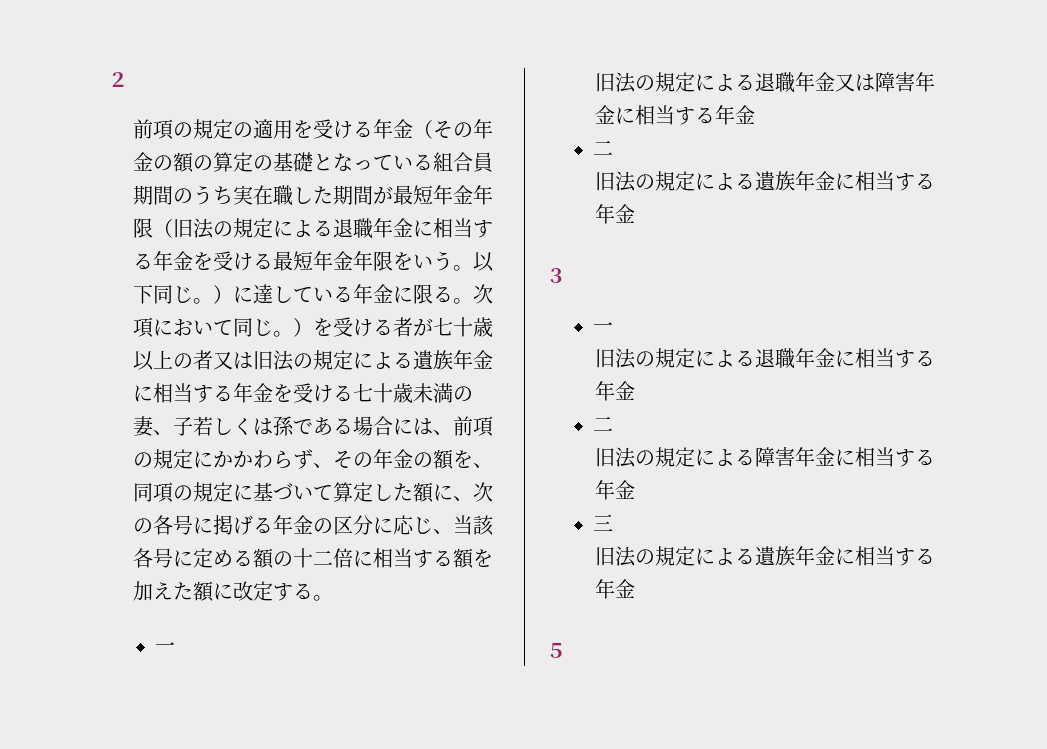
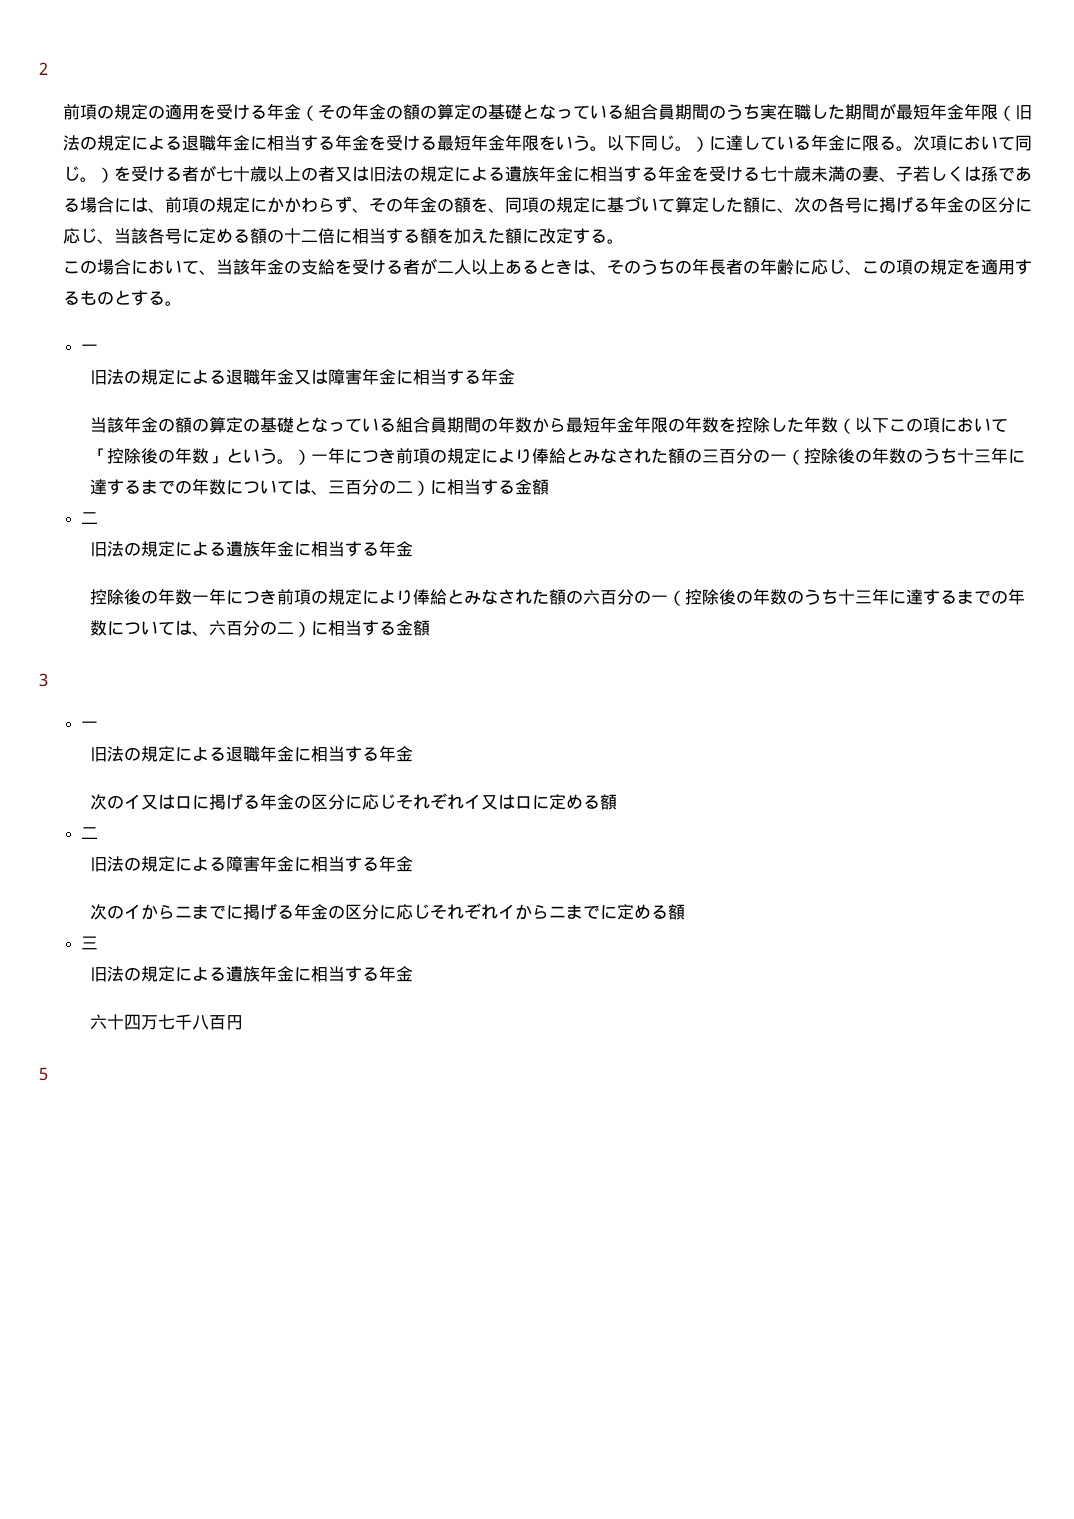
(333, 598) none -> [62,258,1032,275] [62,290,182,306] // この場合において、当該年金の支給を受ける者が二人以上あるときは、そのうちの年長者の年齢に応じ、この項の規定を適用するものとする。
(756, 114) none -> [90,416,1009,434] [90,447,1026,465] [90,478,550,496] // 当該年金の額の算定の基礎となっている組合員期間の年数から最短年金年限の年数を控除した年数（以下この項において「控除後の年数」という。）一年につき前項の規定により俸給とみなされた額の三百分の一（控除後の年数のうち十三年に達するまでの年数については、三百分の二）に相当する金額
(636, 213) none -> [90,588,1026,606] [90,620,431,637] // 控除後の年数一年につき前項の規定により俸給とみなされた額の六百分の一（控除後の年数のうち十三年に達するまでの年数については、六百分の二）に相当する金額
(636, 390) none -> [90,793,618,810] // 次のイ又はロに掲げる年金の区分に応じそれぞれイ又はロに定める額
(636, 489) none -> [90,903,686,920] // 次のイからニまでに掲げる年金の区分に応じそれぞれイからニまでに定める額
(636, 588) none -> [90,1014,244,1030] // 六十四万七千八百円

